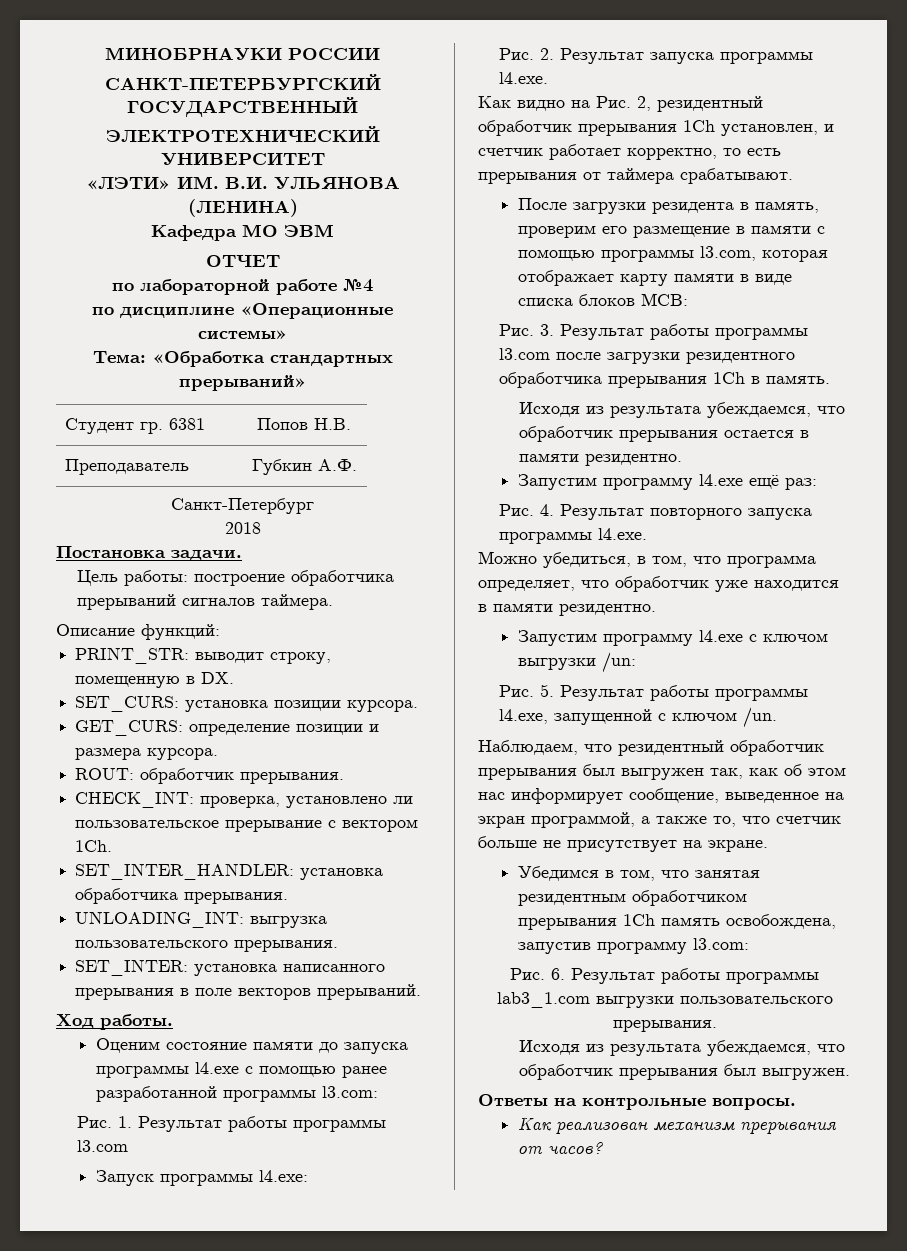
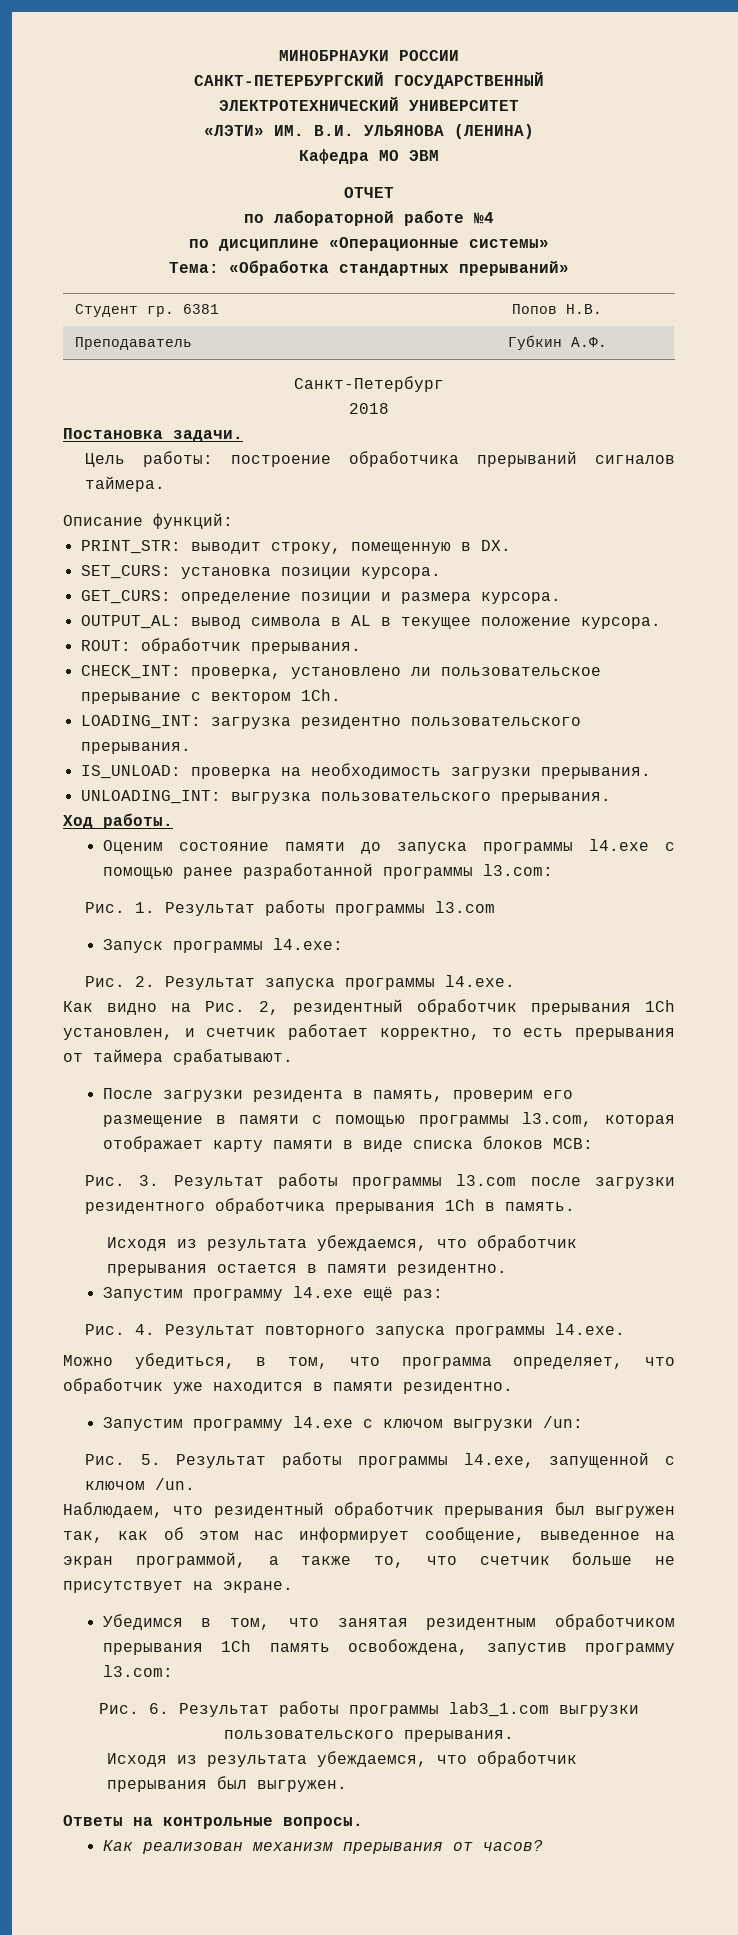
(219, 754) none -> [80,615,661,629] // OUTPUT_AL: вывод символа в AL в текущее положение курсора.
[75,863,384,880] [75,888,179,904] SET_INTER_HANDLER: установка обработчика -> [80,715,581,729] [80,742,191,754] [80,763,531,779] LOADING_INT: загрузка резидентно пользовательского прерывания. // IS_UNLOAD: проверка на необходимость загрузки
[75,959,386,976] [75,984,422,1000] // SET_INTER: установка написанного прерывания в поле векторов прерываний. -> (611, 798) none

